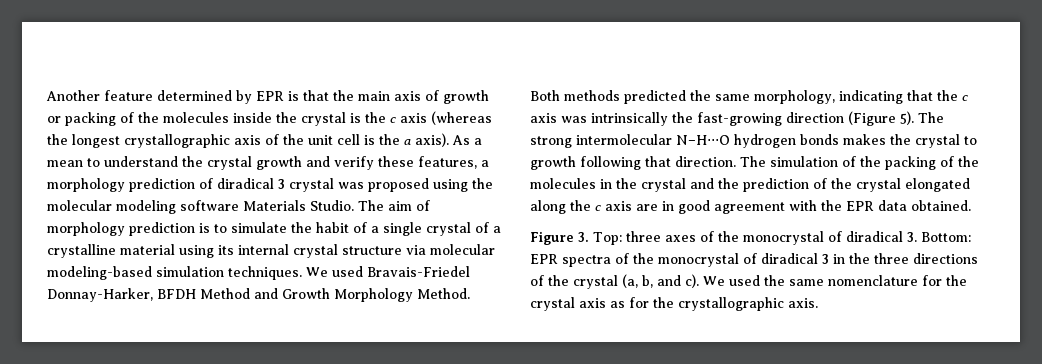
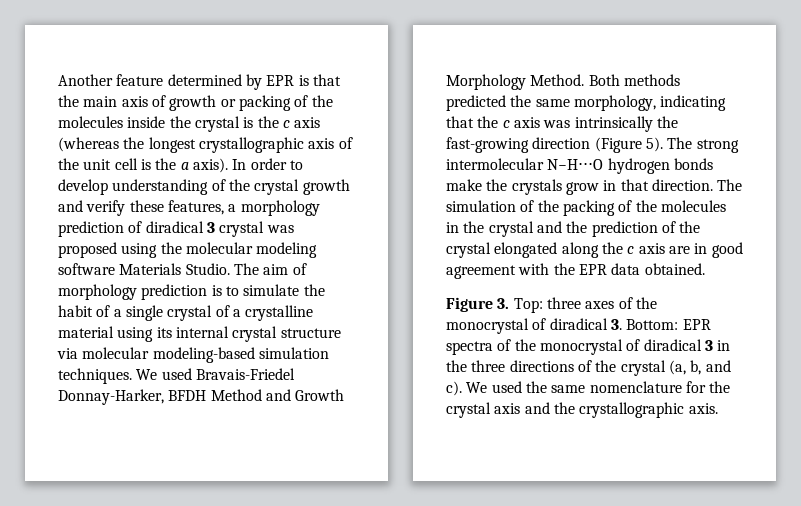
[452,135,482,145] [47,156,178,167] As a mean to understand -> [232,158,303,170] [58,179,226,195] In order to develop understanding of
[843,134,977,148] [530,156,641,170] makes the crystal to growth following -> [446,179,617,195] make the crystals grow in
[610,297,649,308] as for -> [524,402,550,414] and

